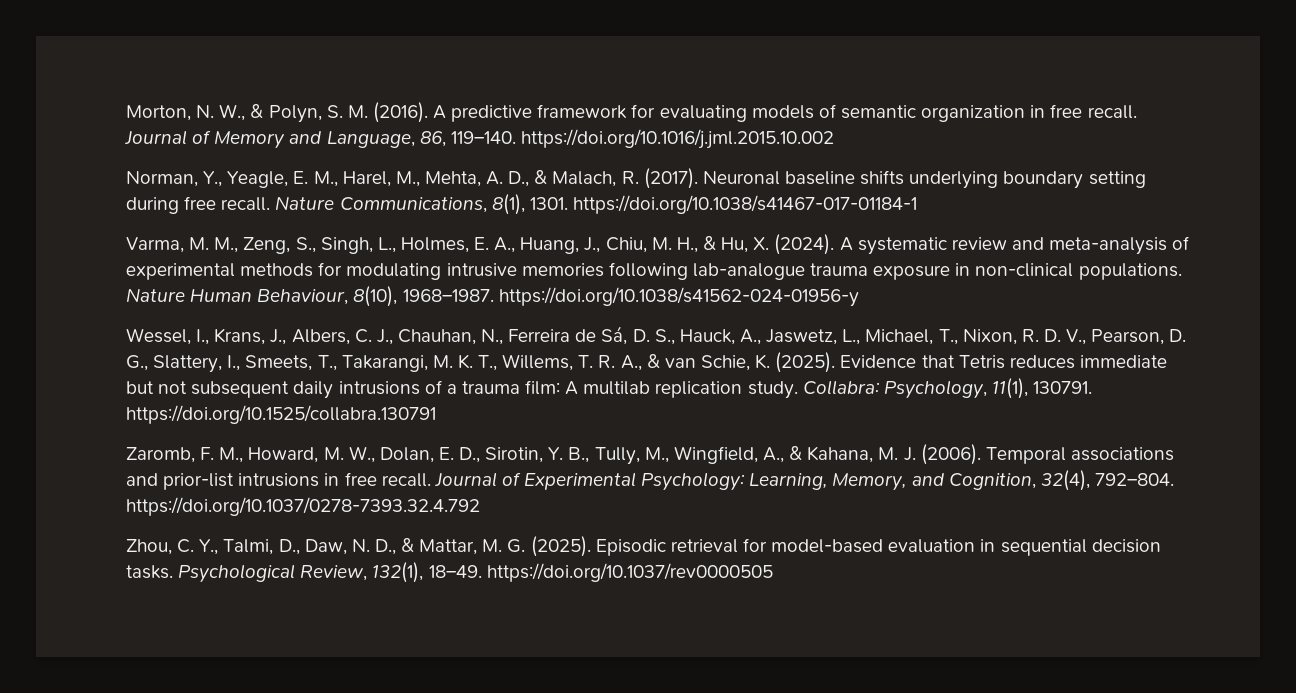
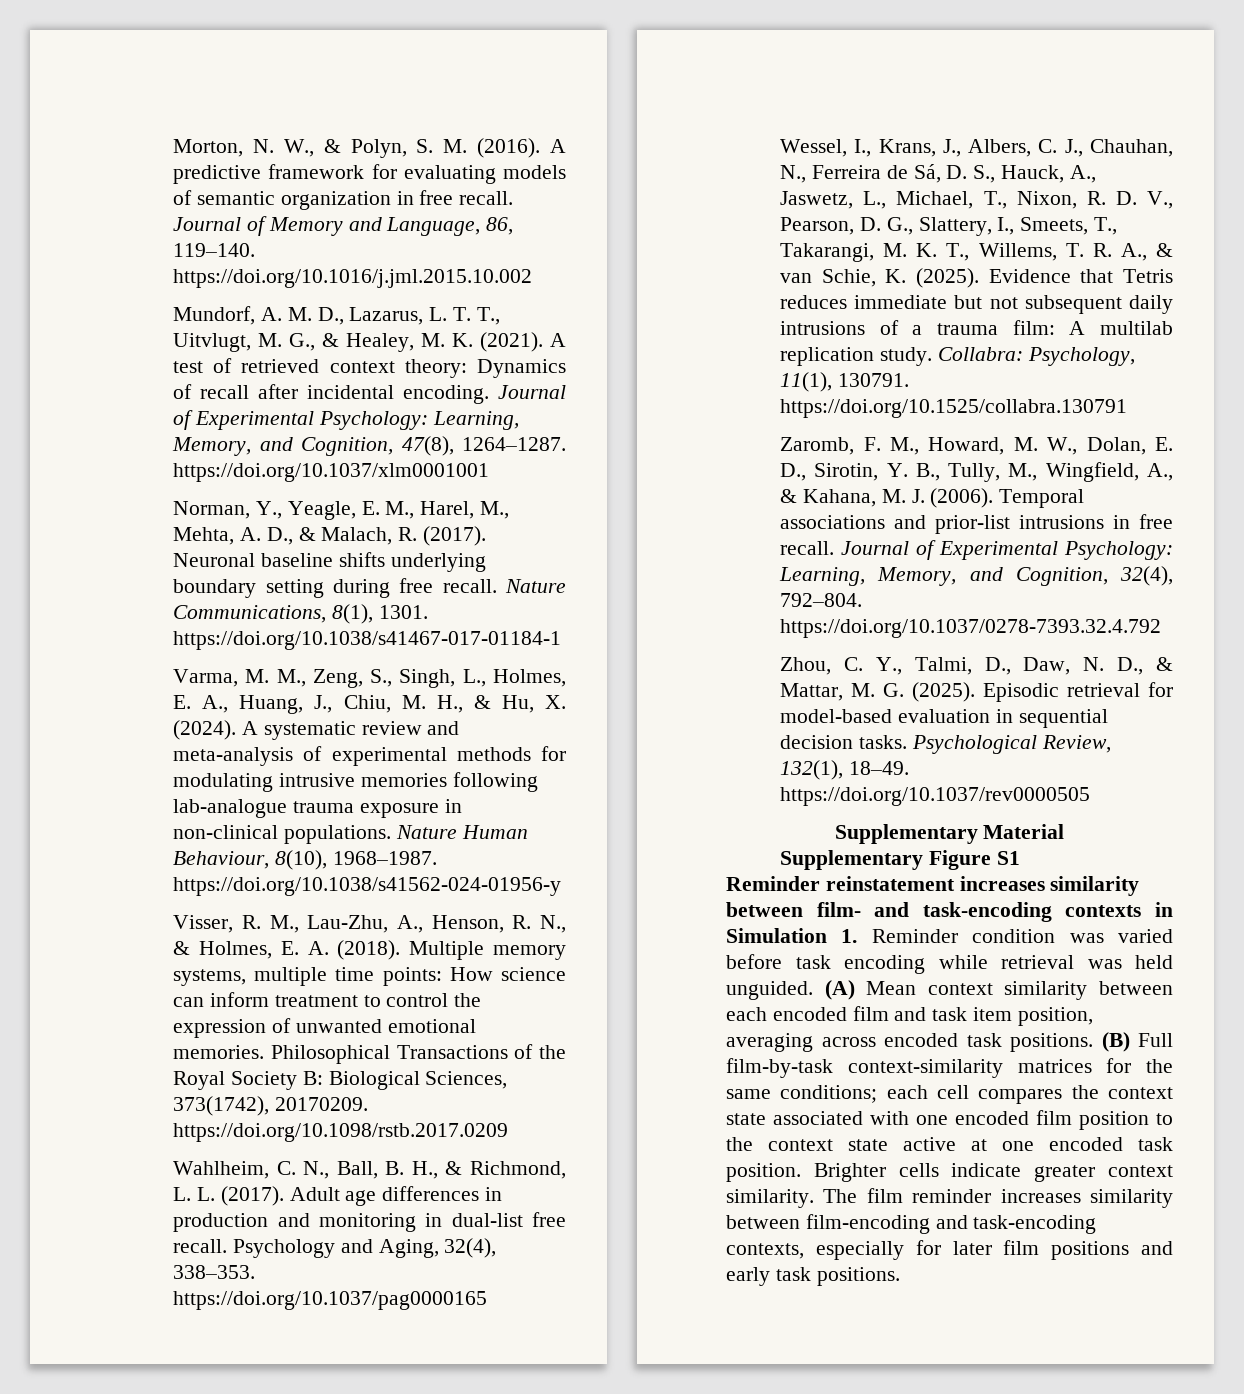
(834, 139) none -> [173,306,500,325] [173,332,567,352] [173,358,566,378] [173,384,566,404] [173,410,519,430] [172,436,566,456] [173,463,490,482] // Mundorf, A. M. D., Lazarus, L. T. T., Uitvlugt, M. G., & Healey, M. K. (2021). A test of retrieved context theory: Dynamics of recall after incidental encoding. Journal of Experimental Psychology: Learning, Memory, and Cognition, 47(8), 1264–1287. https://doi.org/10.1037/xlm0001001
(859, 297) none -> [173,915,566,933] [173,940,566,960] [173,967,566,986] [173,992,482,1007] [173,1018,476,1038] [173,1044,566,1064] [173,1071,508,1090] [173,1096,368,1116] [173,1123,509,1142] [173,1161,567,1179] [173,1186,502,1206] [173,1212,566,1232] [173,1238,497,1258] [173,1265,256,1279] [173,1291,488,1310] // Visser, R. M., Lau-Zhu, A., Henson, R. N., & Holmes, E. A. (2018). Multiple memory systems, multiple time points: How science can inform treatment to control the expression of unwanted emotional memories. Philosophical Transactions of the Royal Society B: Biological Sciences, 373(1742), 20170209. https://doi.org/10.1098/rstb.2017.0209 // Wahlheim, C. N., Ball, B. H., & Richmond, L. L. (2017). Adult age differences in production and monitoring in dual-list free recall. Psychology and Aging, 32(4), 338–353. https://doi.org/10.1037/pag0000165
(773, 572) none -> [834,824,1065,844] [780,850,1020,870] [726,876,1140,896] [726,902,1173,922] [726,928,1173,943] [726,954,1173,974] [726,980,1173,1000] [726,1006,1093,1026] [726,1032,1173,1052] [726,1058,1173,1078] [726,1085,1173,1104] [726,1110,1173,1130] [726,1137,1173,1151] [726,1163,1173,1182] [726,1188,1173,1208] [726,1214,1097,1234] [726,1240,1173,1260] [726,1267,900,1286] // Supplementary Material // Supplementary Figure S1 // Reminder reinstatement increases similarity between film- and task-encoding contexts in Simulation 1. Reminder condition was varied before task encoding while retrieval was held unguided. (A) Mean context similarity between each encoded film and task item position, averaging across encoded task positions. (B) Full film-by-task context-similarity matrices for the same conditions; each cell compares the context state associated with one encoded film position to the context state active at one encoded task position. Brighter cells indicate greater context similarity. The film reminder increases similarity between film-encoding and task-encoding contexts, especially for later film positions and early task positions.

